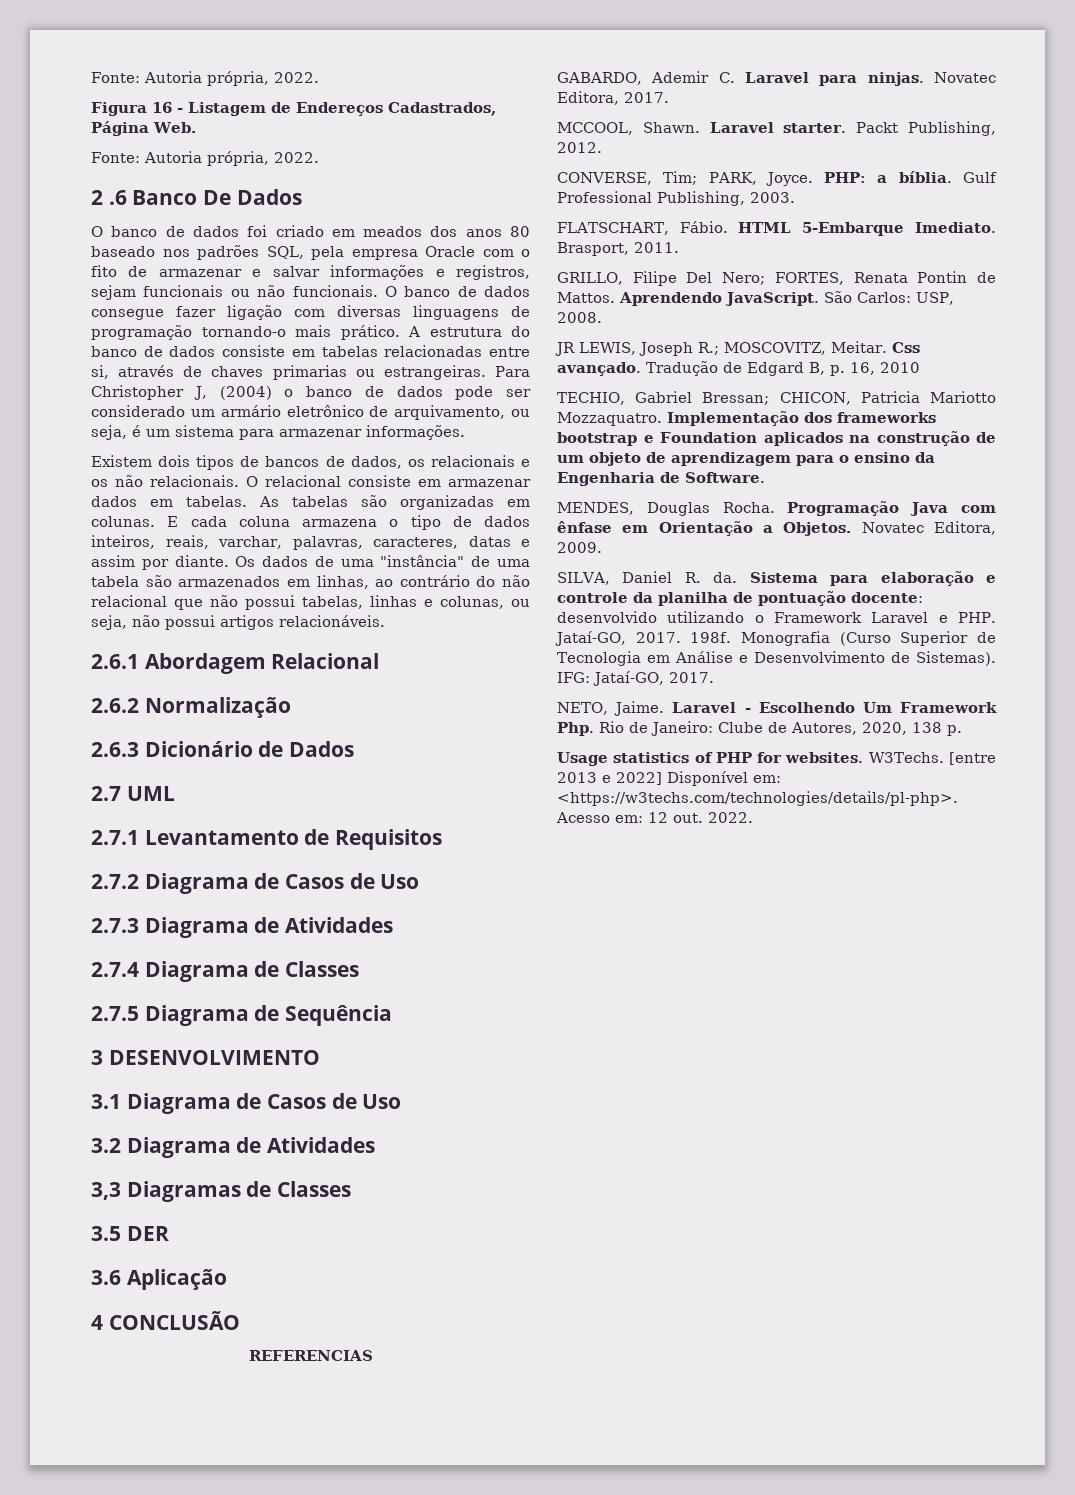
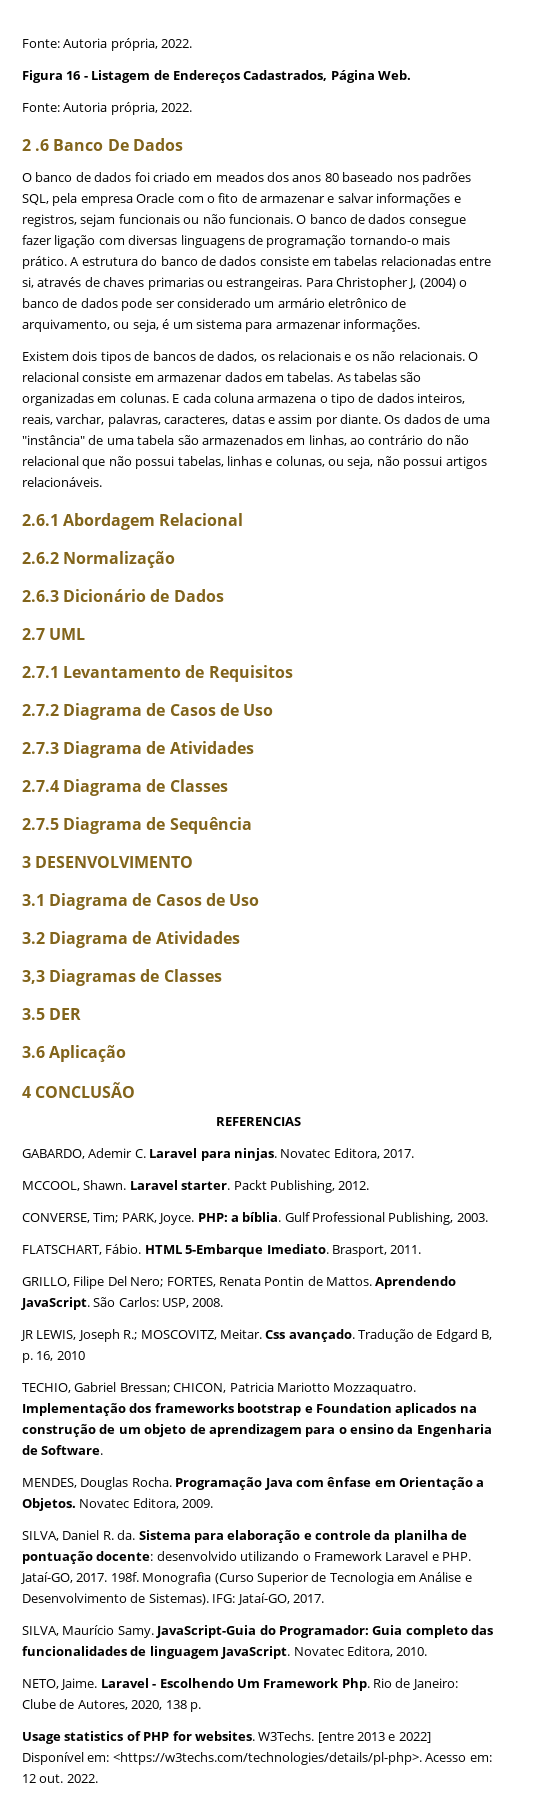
(714, 677) none -> [22,1625,493,1638] [22,1646,428,1659] // SILVA, Maurício Samy. JavaScript-Guia do Programador: Guia completo das funcionalidades de linguagem JavaScript. Novatec Editora, 2010.

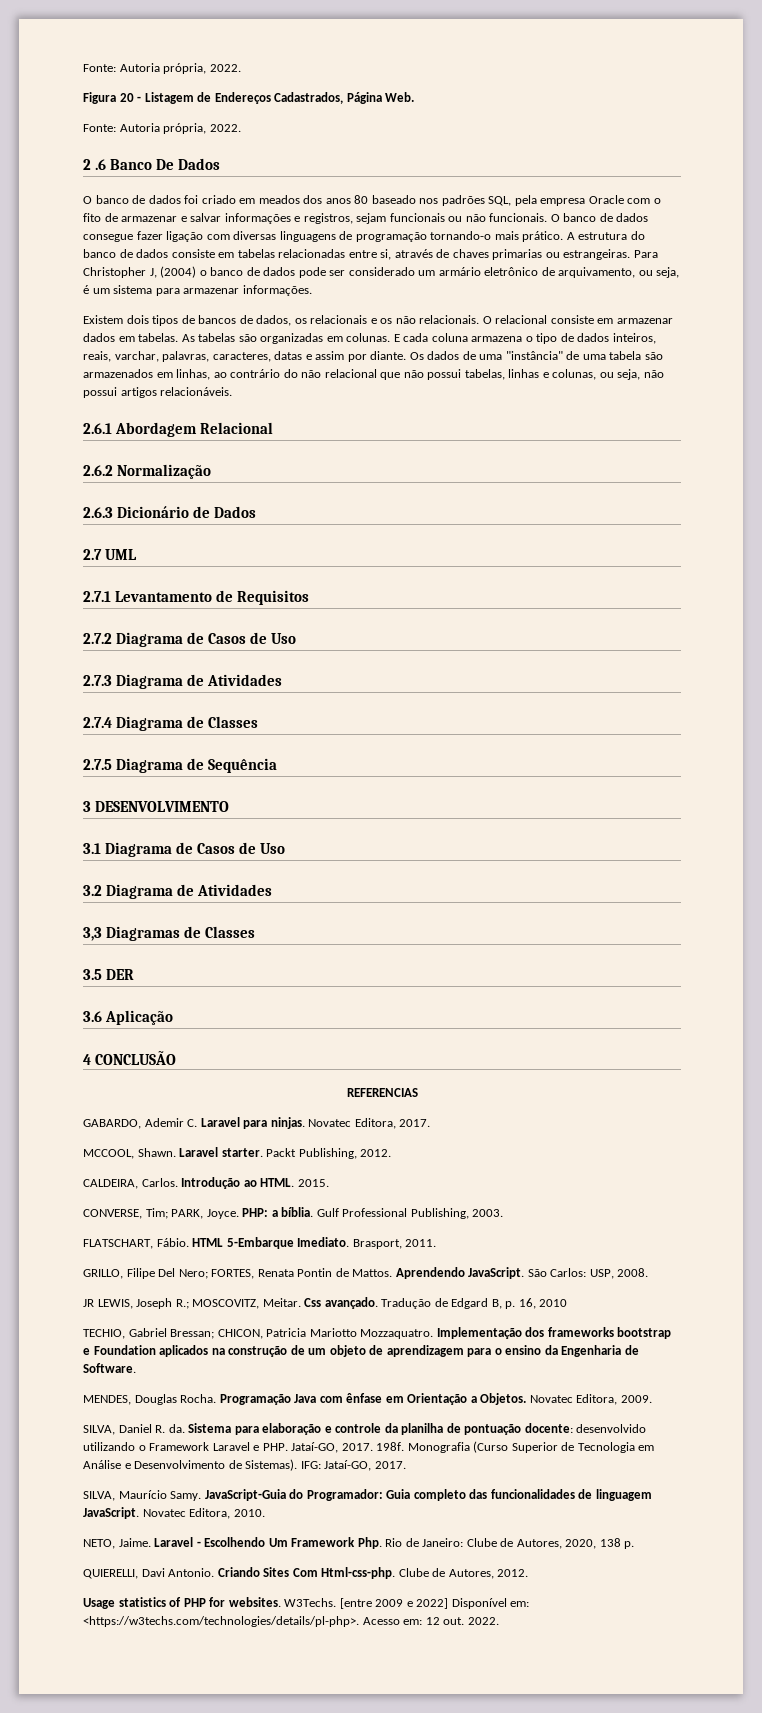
[66,71,82,80] 16 -> [119,93,134,102] 20
(370, 1185) none -> [83,1177,329,1189] // CALDEIRA, Carlos. Introdução ao HTML. 2015.
(201, 1707) none -> [83,1567,529,1579] // QUIERELLI, Davi Antonio. Criando Sites Com Html-css-php. Clube de Autores, 2012.
[357,1732,385,1741] 2013 -> [375,1599,404,1607] 2009

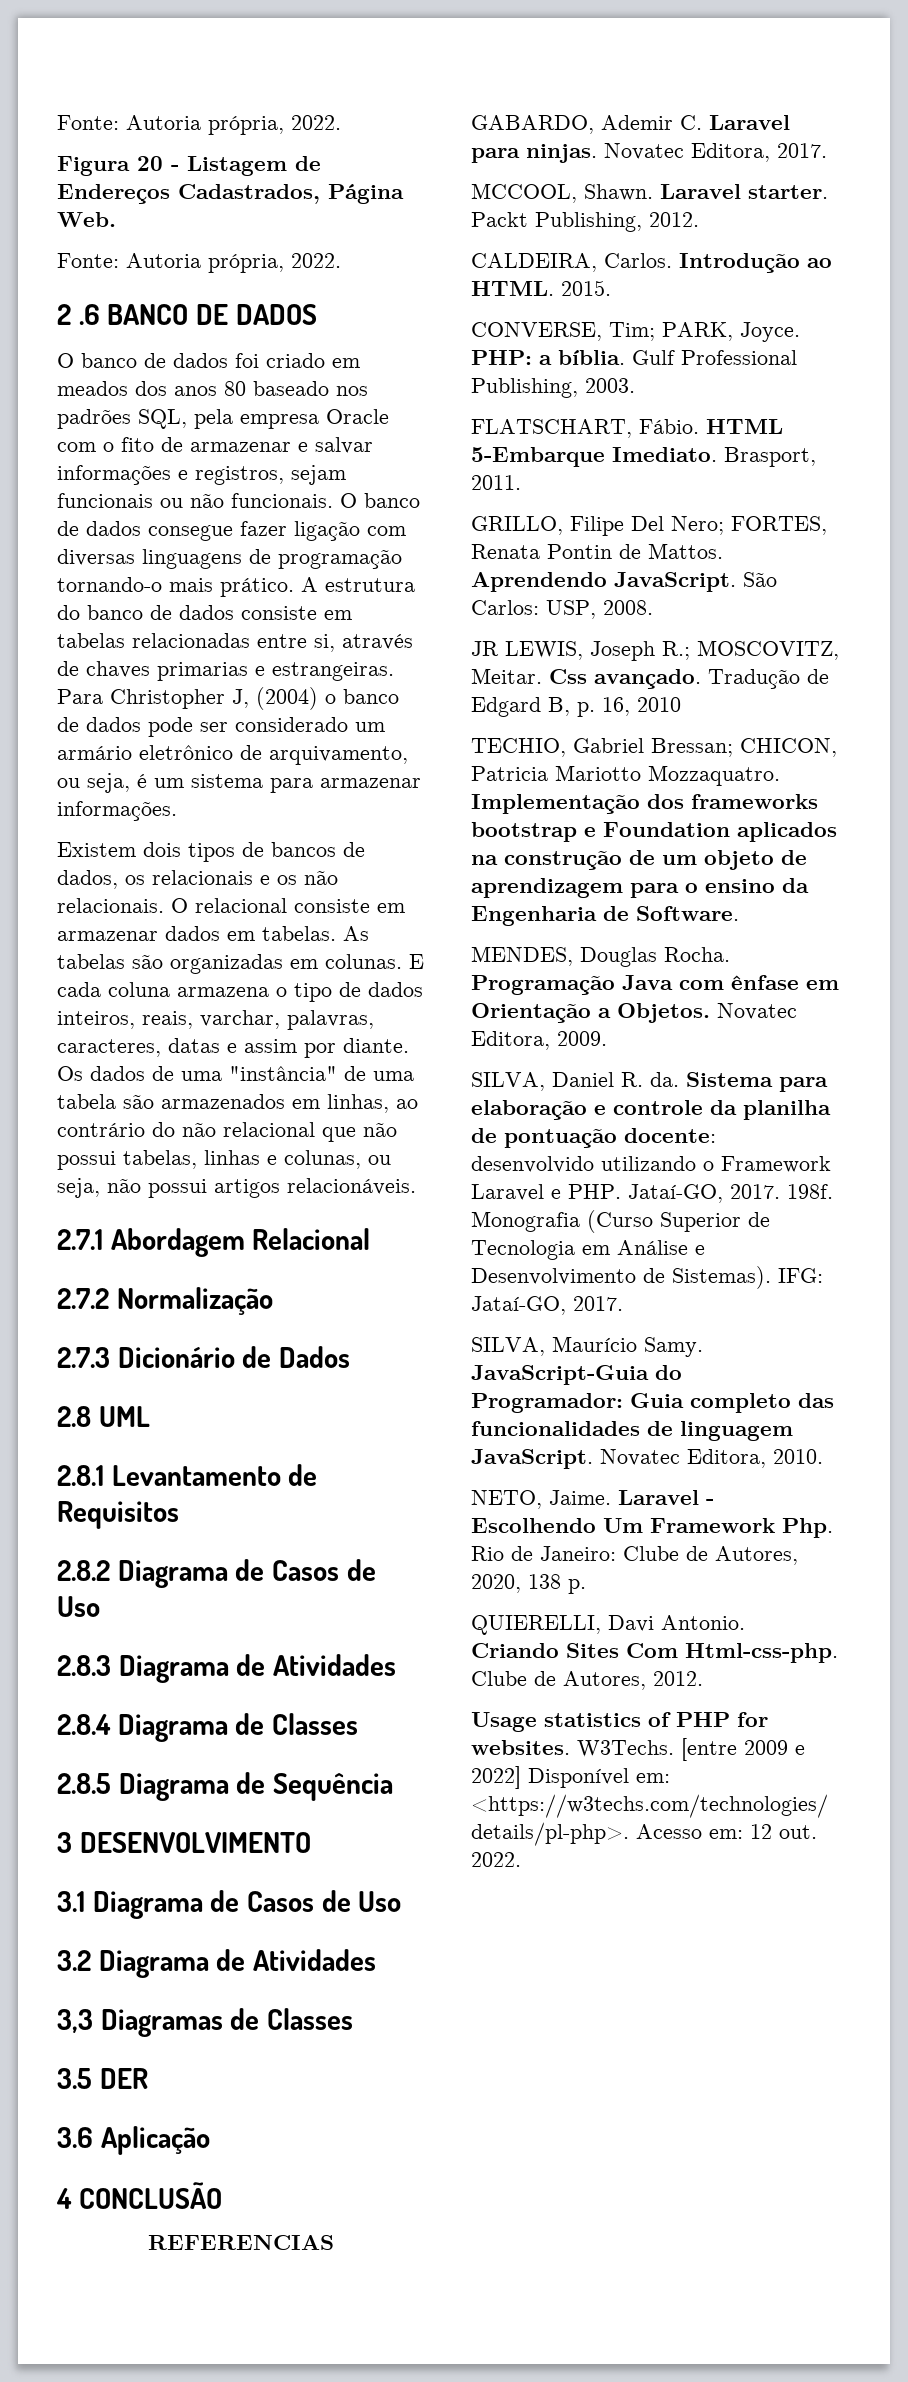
[109,158,220,170] Banco De Dados -> [107,304,317,325] BANCO DE DADOS
[545,252,560,258] ou -> [255,666,265,676] e
[83,423,112,434] 2.6.1 -> [57,1229,103,1250] 2.7.1
[83,465,113,476] 2.6.2 -> [57,1288,109,1309] 2.7.2
[83,507,113,518] 2.6.3 -> [57,1347,110,1368] 2.7.3
[83,549,102,560] 2.7 -> [57,1406,91,1427] 2.8
[83,591,111,602] 2.7.1 -> [57,1465,104,1486] 2.8.1
[83,632,296,647] [83,674,282,689] [83,717,112,728] 2.7.2 Diagrama de Casos de Uso // 2.7.3 Diagrama de Atividades // 2.7.4 -> [57,1559,376,1588] [57,1596,100,1617] [57,1654,397,1683] [57,1714,111,1735] 2.8.2 Diagrama de Casos de Uso // 2.8.3 Diagrama de Atividades // 2.8.4
[83,759,112,770] 2.7.5 -> [57,1773,111,1794] 2.8.5

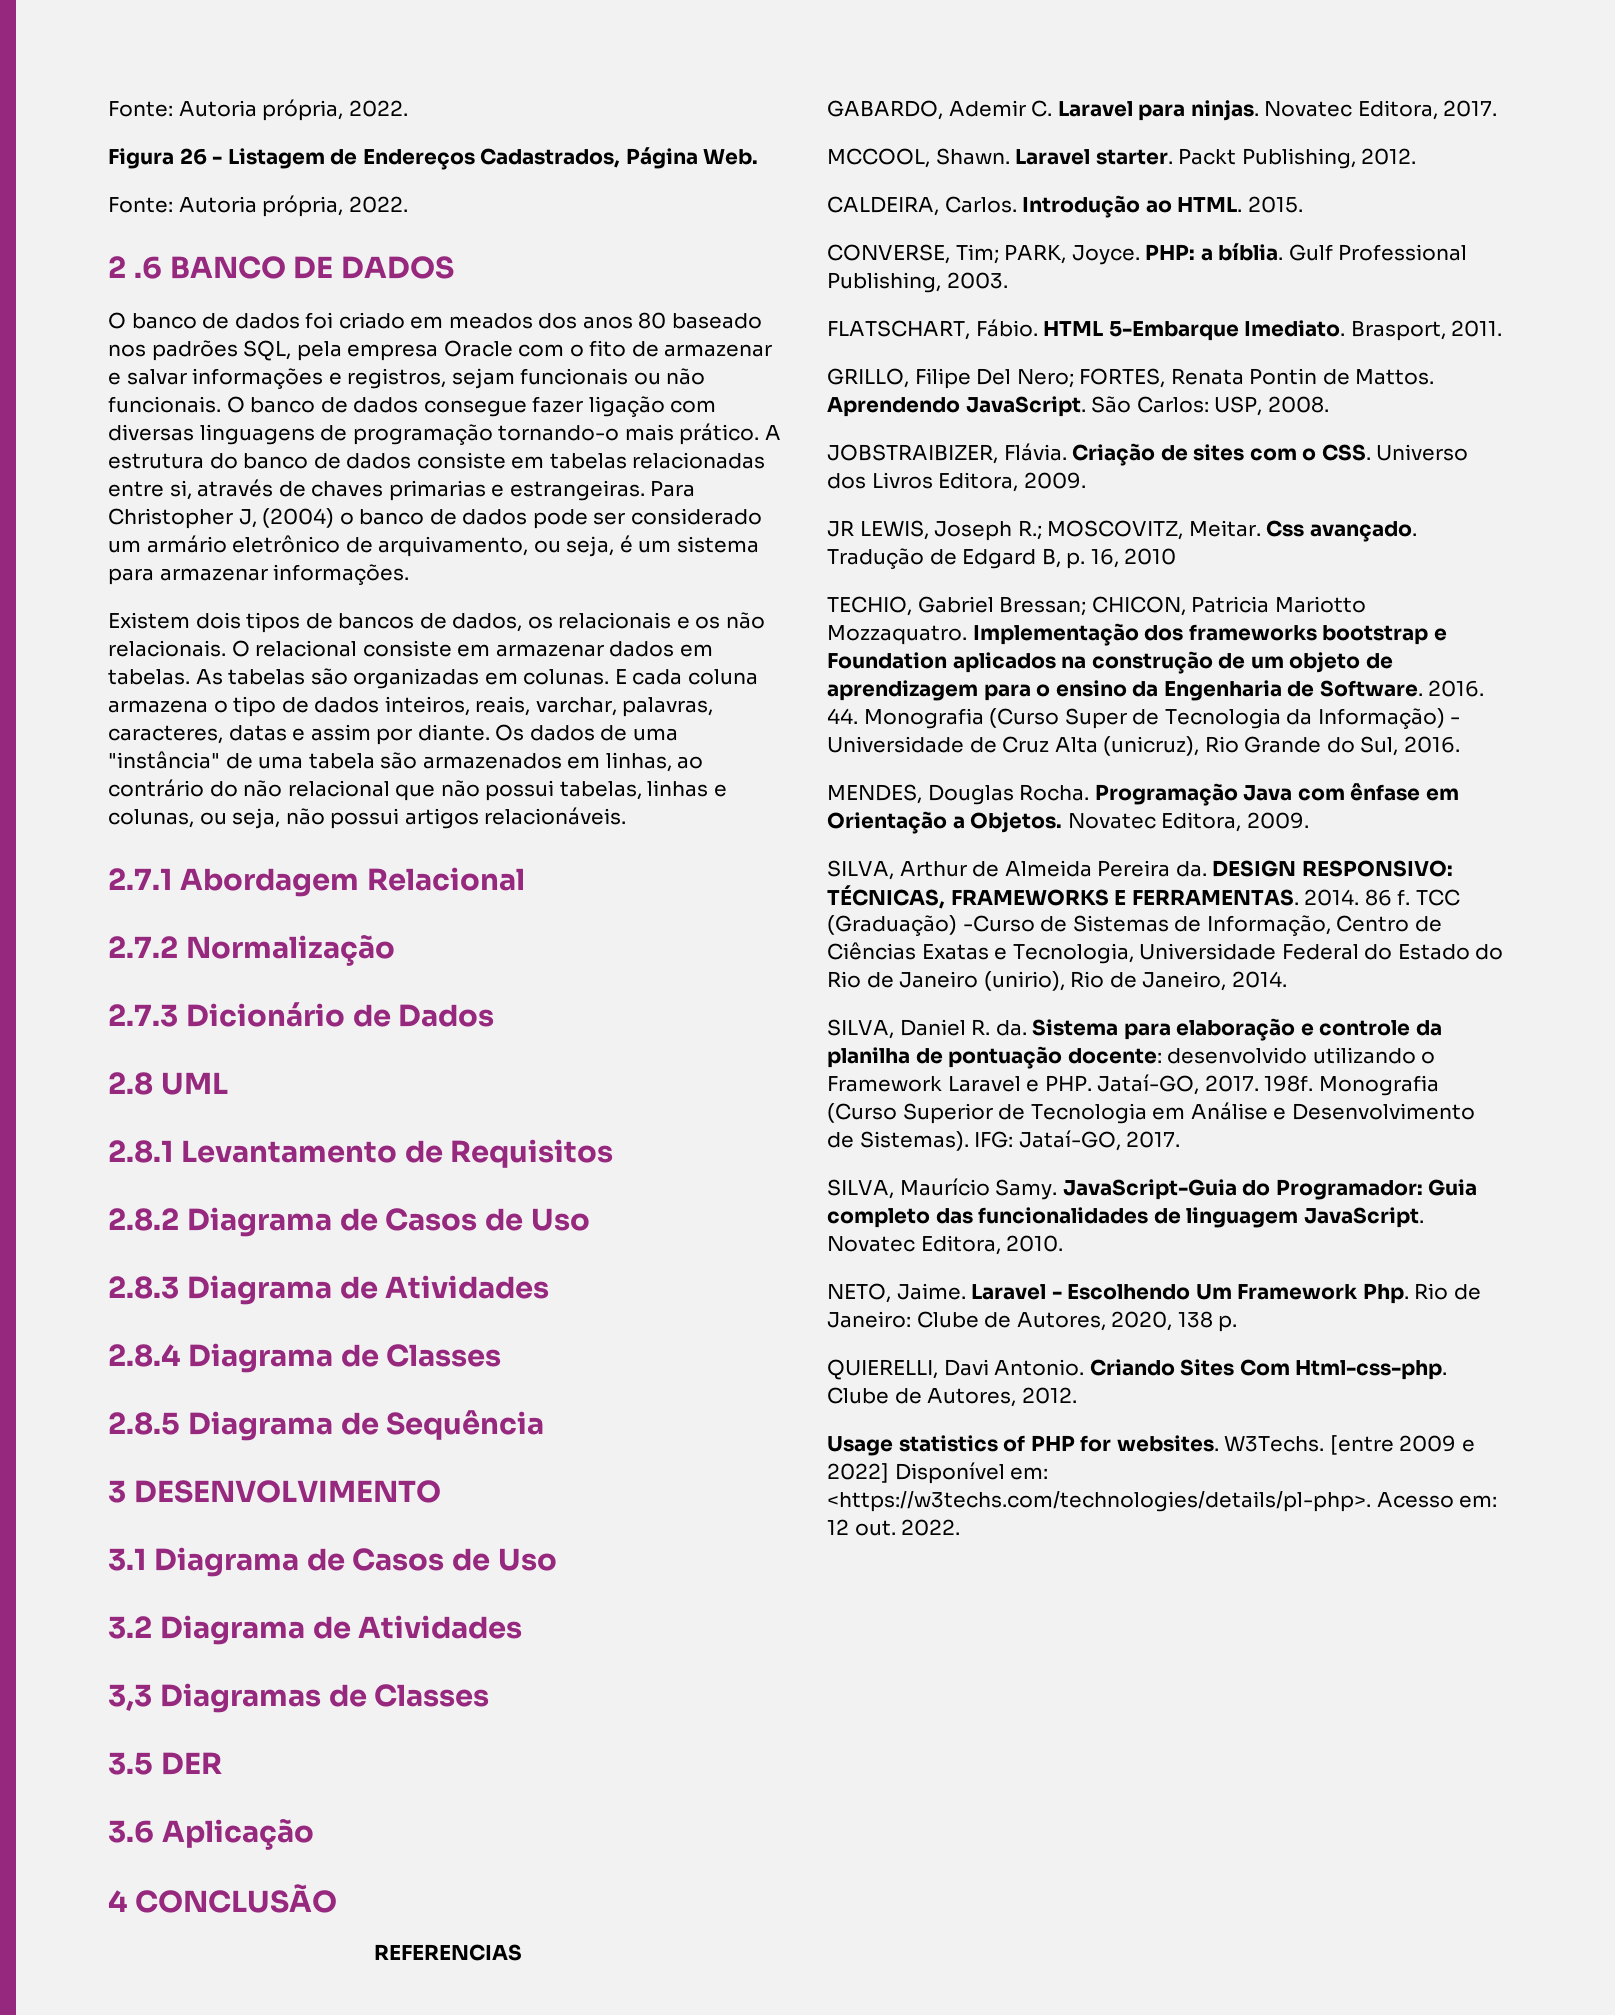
[137,156,163,171] 20 -> [179,148,207,165] 26
(653, 607) none -> [827,443,1469,466] [827,472,1086,492] // JOBSTRAIBIZER, Flávia. Criação de sites com o CSS. Universo dos Livros Editora, 2009.
(739, 913) none -> [1428,680,1485,697] [827,708,1461,729] [827,736,1460,756] 2016. 44. Monografia (Curso Super de Tecnologia da Informação) - Universidade de Cruz Alta (unicruz), Rio Grande do Sul, 2016.
(607, 1038) none -> [827,860,1453,880] [827,885,1460,909] [827,915,1442,936] [827,942,1504,964] [827,971,1287,991] // SILVA, Arthur de Almeida Pereira da. DESIGN RESPONSIVO: TÉCNICAS, FRAMEWORKS E FERRAMENTAS. 2014. 86 f. TCC (Graduação) -Curso de Sistemas de Informação, Centro de Ciências Exatas e Tecnologia, Universidade Federal do Estado do Rio de Janeiro (unirio), Rio de Janeiro, 2014.

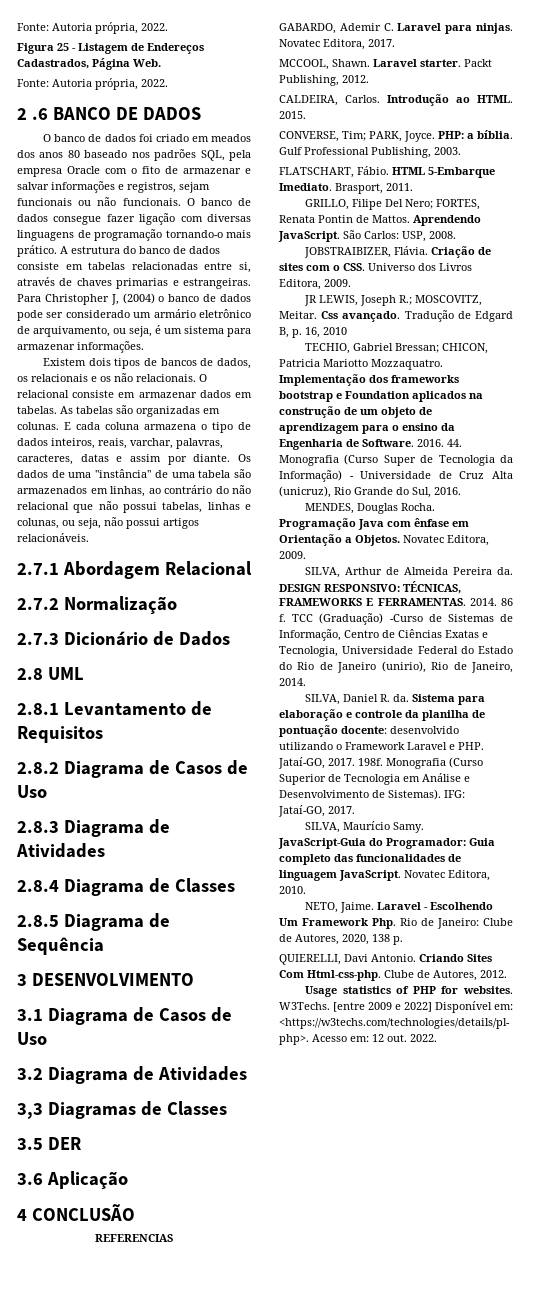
[179,148,207,165] 26 -> [57,43,69,51] 25

